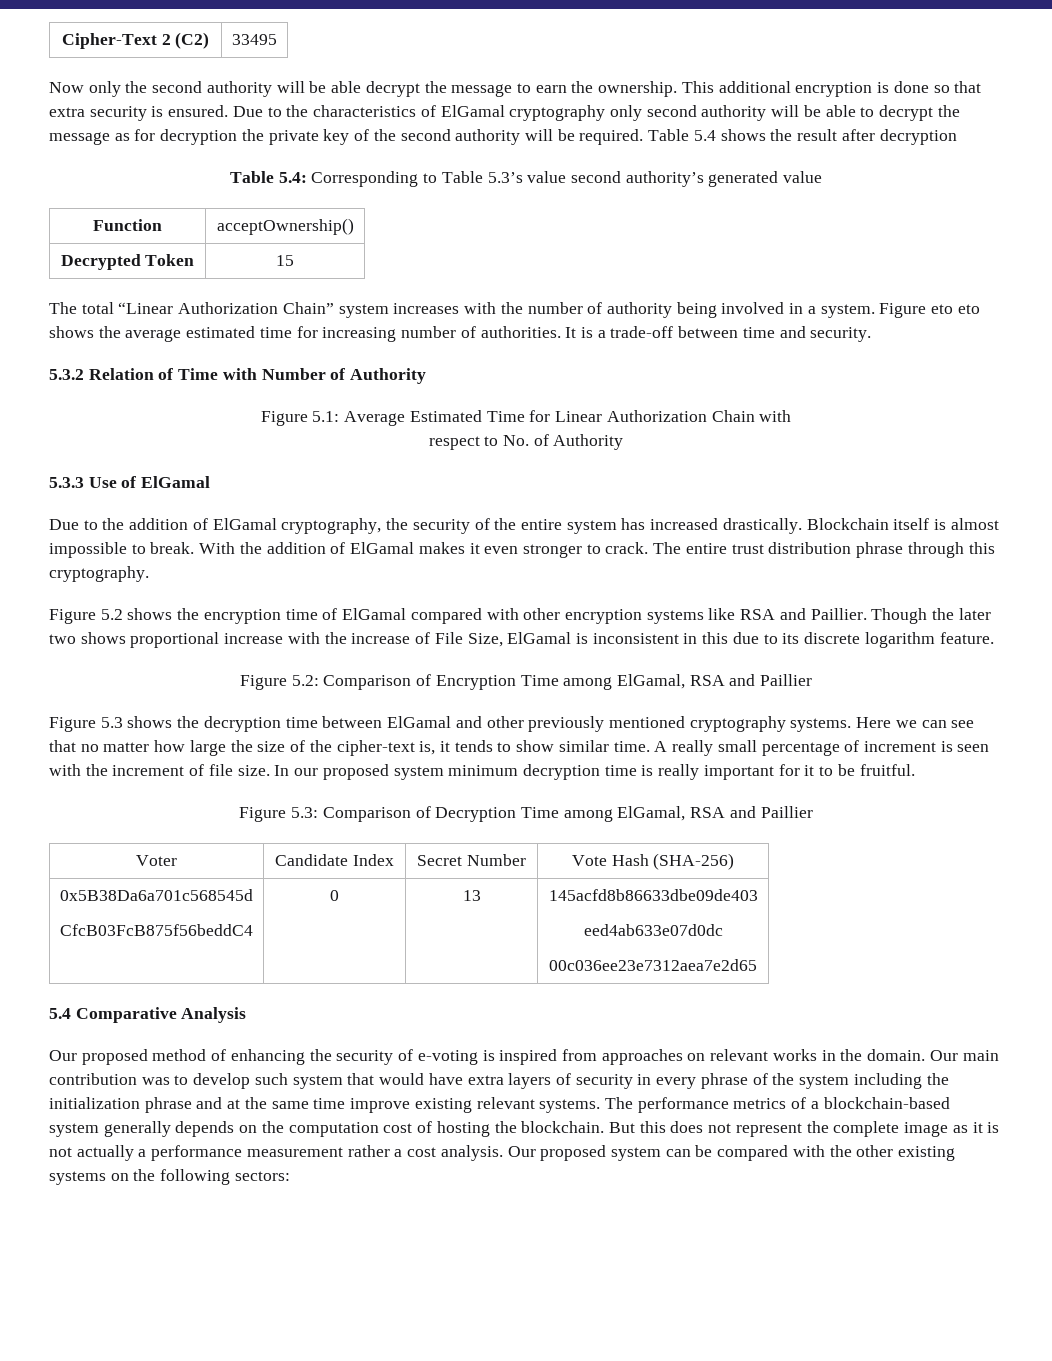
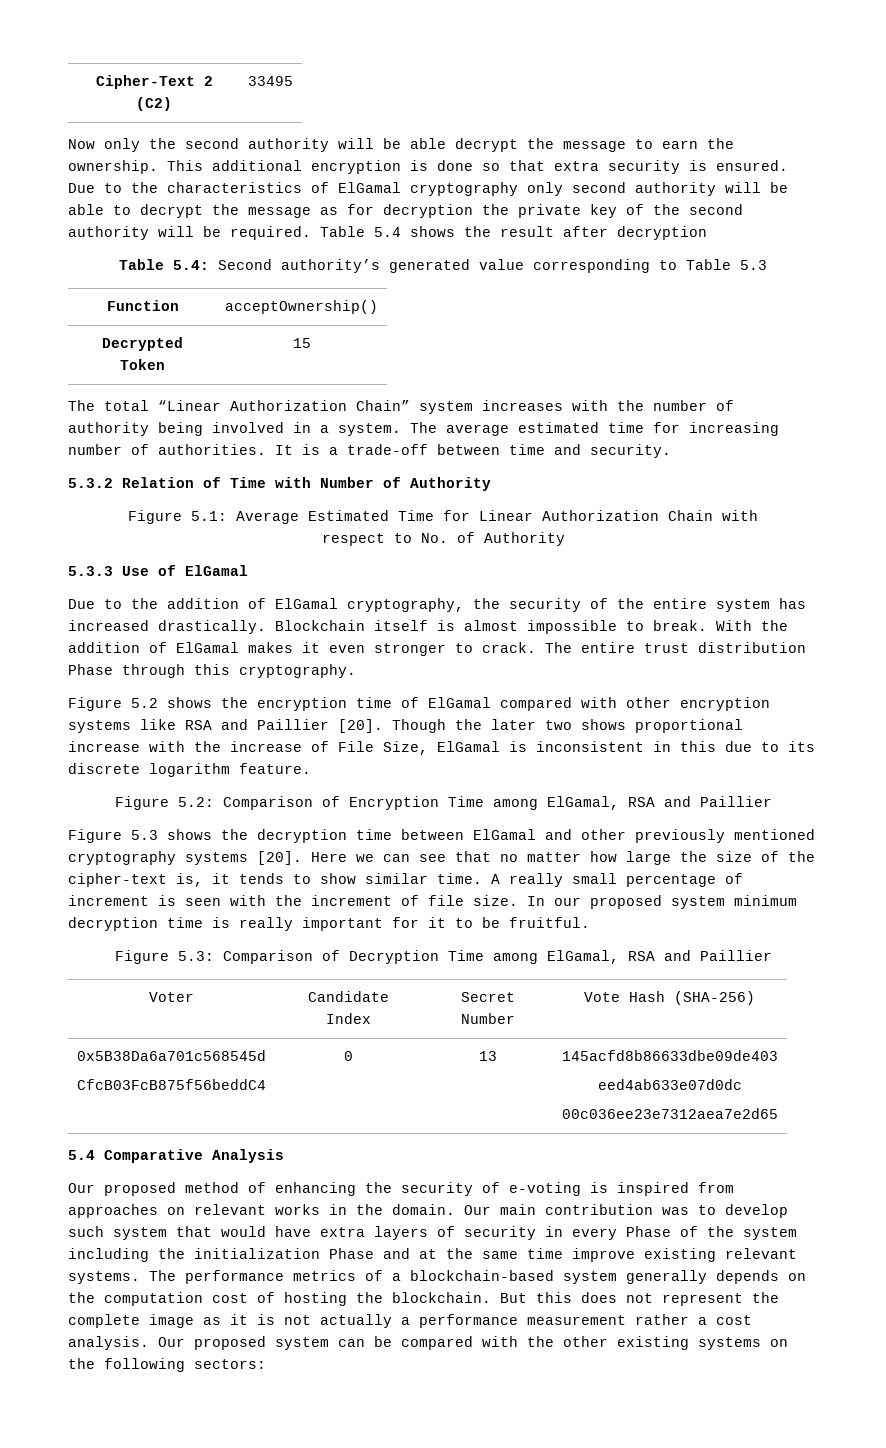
[311,171,621,187] Corresponding to Table 5.3’s value second -> [218,259,272,270] Second
(823, 177) none -> [533,259,767,273] corresponding to Table 5.3
[879,303,980,318] [49,326,121,338] Figure eto eto shows the -> [410,422,437,433] The
[856,542,904,558] phrase -> [68,664,113,675] Phase
[810,608,867,620] Paillier. -> [257,719,383,733] Paillier [20].
[790,718,852,732] systems. -> [185,851,302,865] systems [20].
[700,1073,748,1089] phrase -> [626,1226,671,1237] Phase
[144,1097,192,1113] phrase -> [329,1248,374,1259] Phase

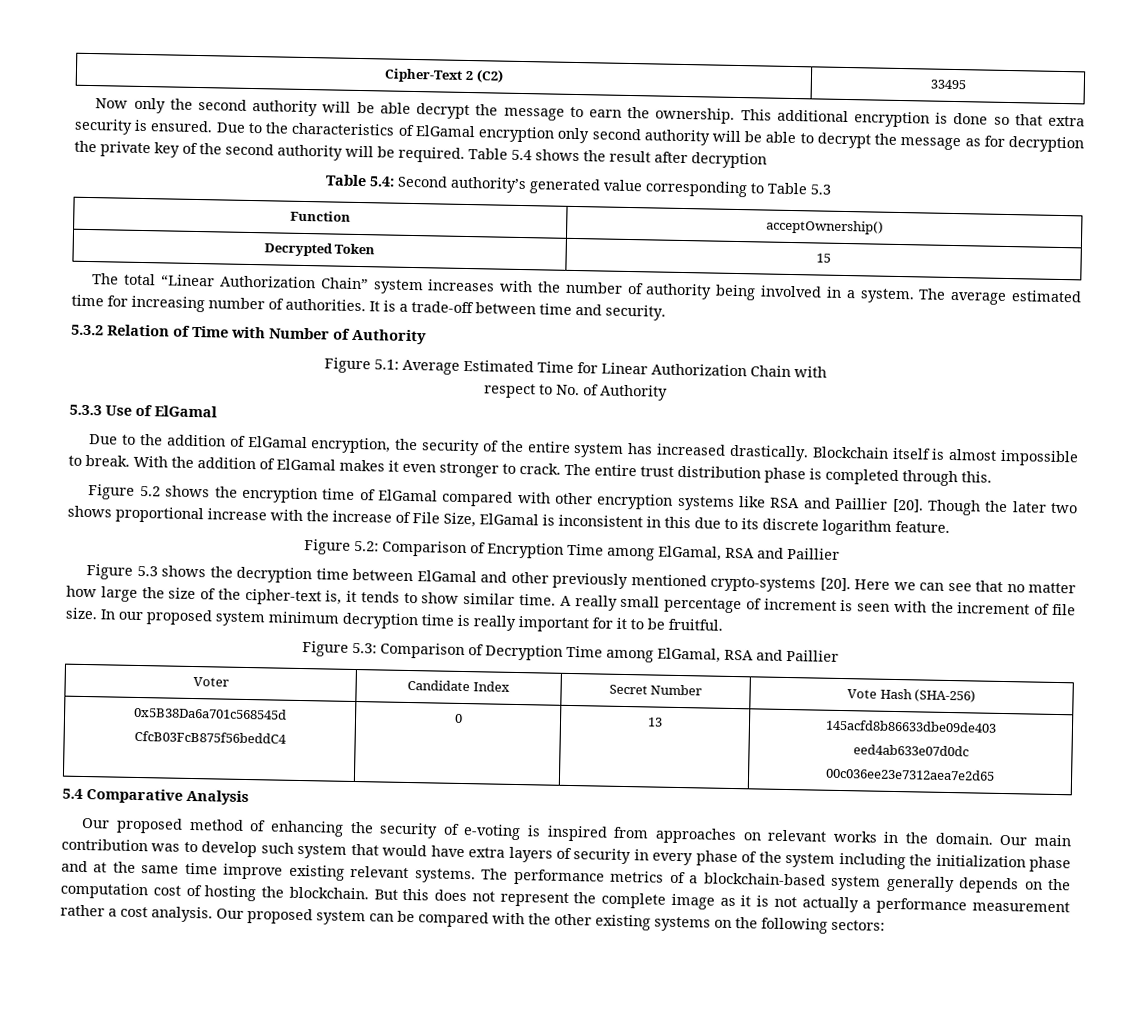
[410,182,518,196] cryptography -> [478,126,556,143] encryption
[347,598,464,612] cryptography, -> [310,437,392,454] encryption,
[68,664,356,678] Phase through this cryptography. -> [764,467,992,487] phase is completed through this.
[68,851,248,865] cryptography systems -> [710,576,817,593] crypto-systems
[626,1226,671,1237] Phase -> [695,850,738,867] phase
[329,1248,374,1259] Phase -> [1029,856,1072,873] phase

